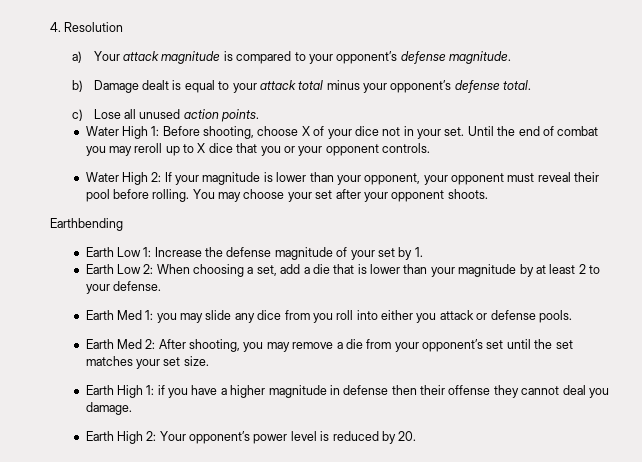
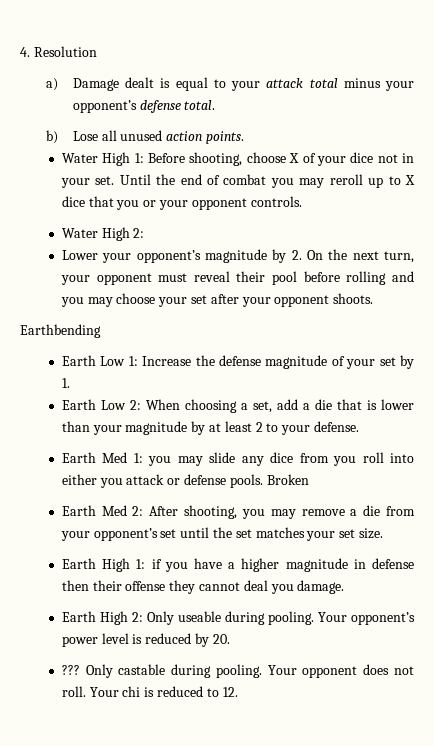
[93,51,511,64] [71,80,83,92] Your attack magnitude is compared to your opponent’s defense magnitude. // b) -> (59, 84) none
[71,109,83,121] c) -> [46,130,59,144] b)
[164,172,421,185] If your magnitude is lower than your opponent, -> [61,249,414,263] // Lower your opponent’s magnitude by 2. On the next turn,
[152,189,215,202] rolling. You -> [346,271,415,285] [60,297,84,307] rolling and you
(572, 316) none -> [266,474,309,485] Broken
(157, 436) none -> [146,611,314,625] Only useable during pooling.
(417, 436) none -> [61,664,415,678] [61,686,238,697] // ??? Only castable during pooling. Your opponent does not roll. Your chi is reduced to 12.

